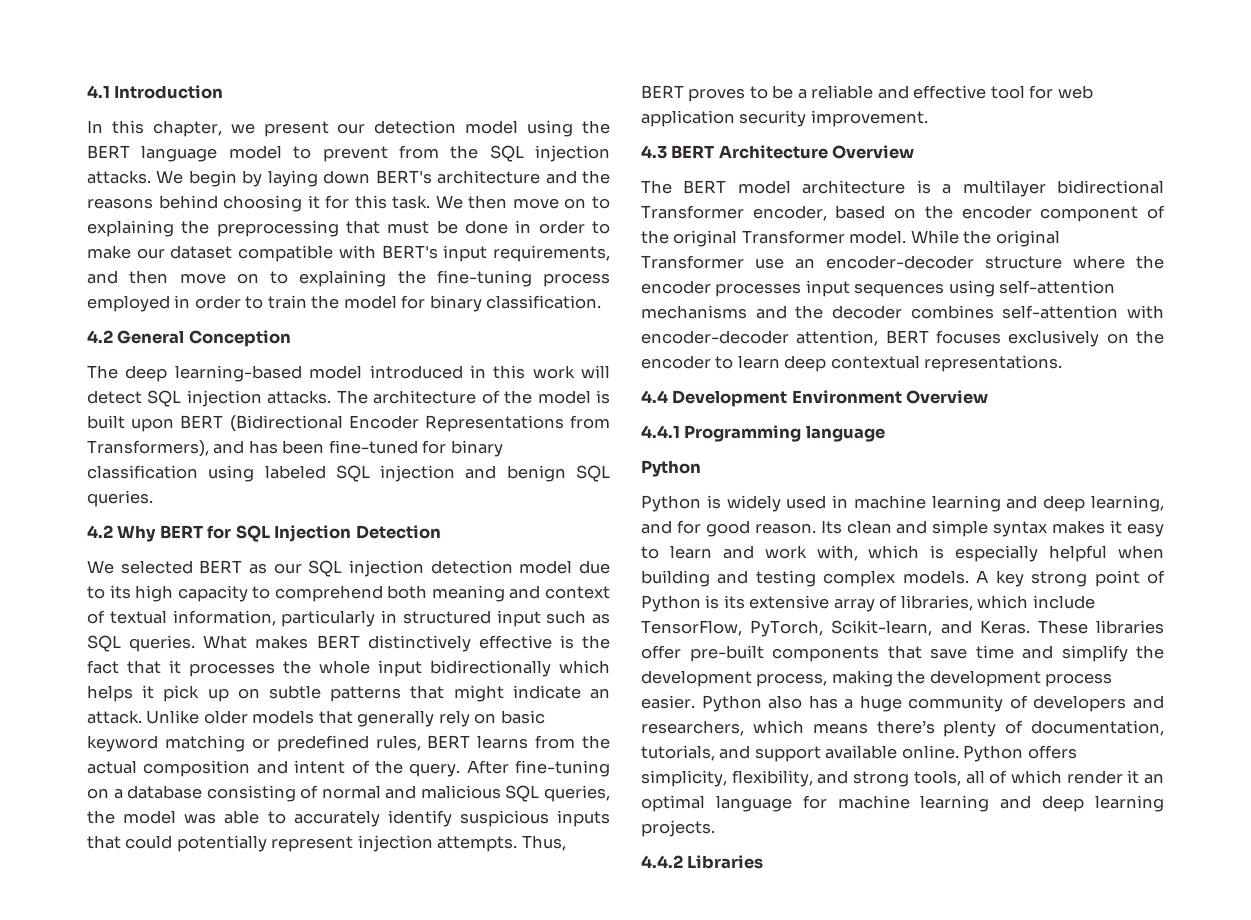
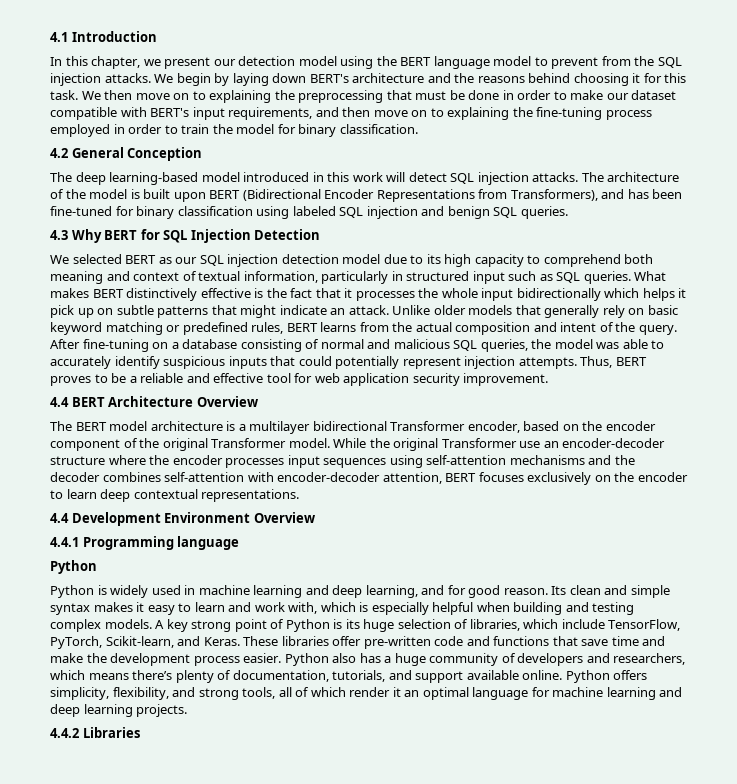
[87,525,113,538] 4.2 -> [50,230,68,240] 4.3
[641,145,667,159] 4.3 -> [50,397,69,407] 4.4
[749,595,875,612] extensive array -> [363,619,451,632] huge selection
[689,645,1164,662] [641,670,893,687] pre-built components that save time and simplify the development process, making -> [363,636,666,649] [50,653,83,663] pre-written code and functions that save time and make

